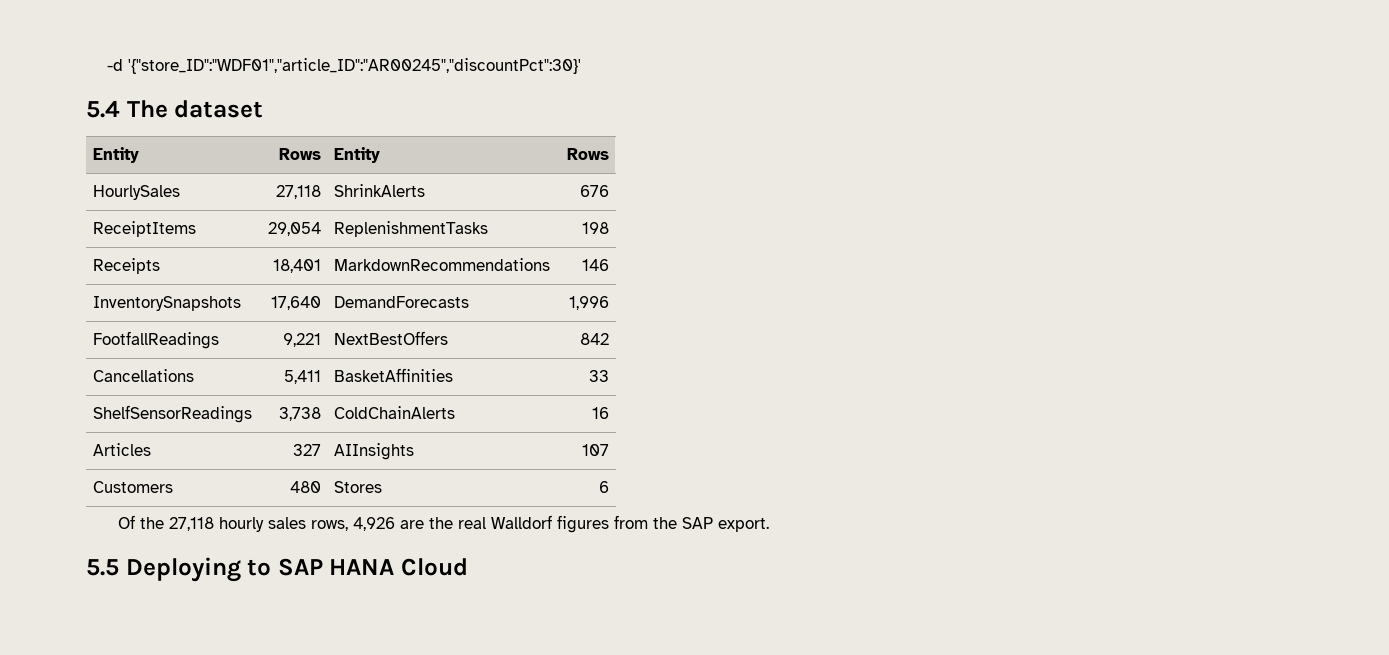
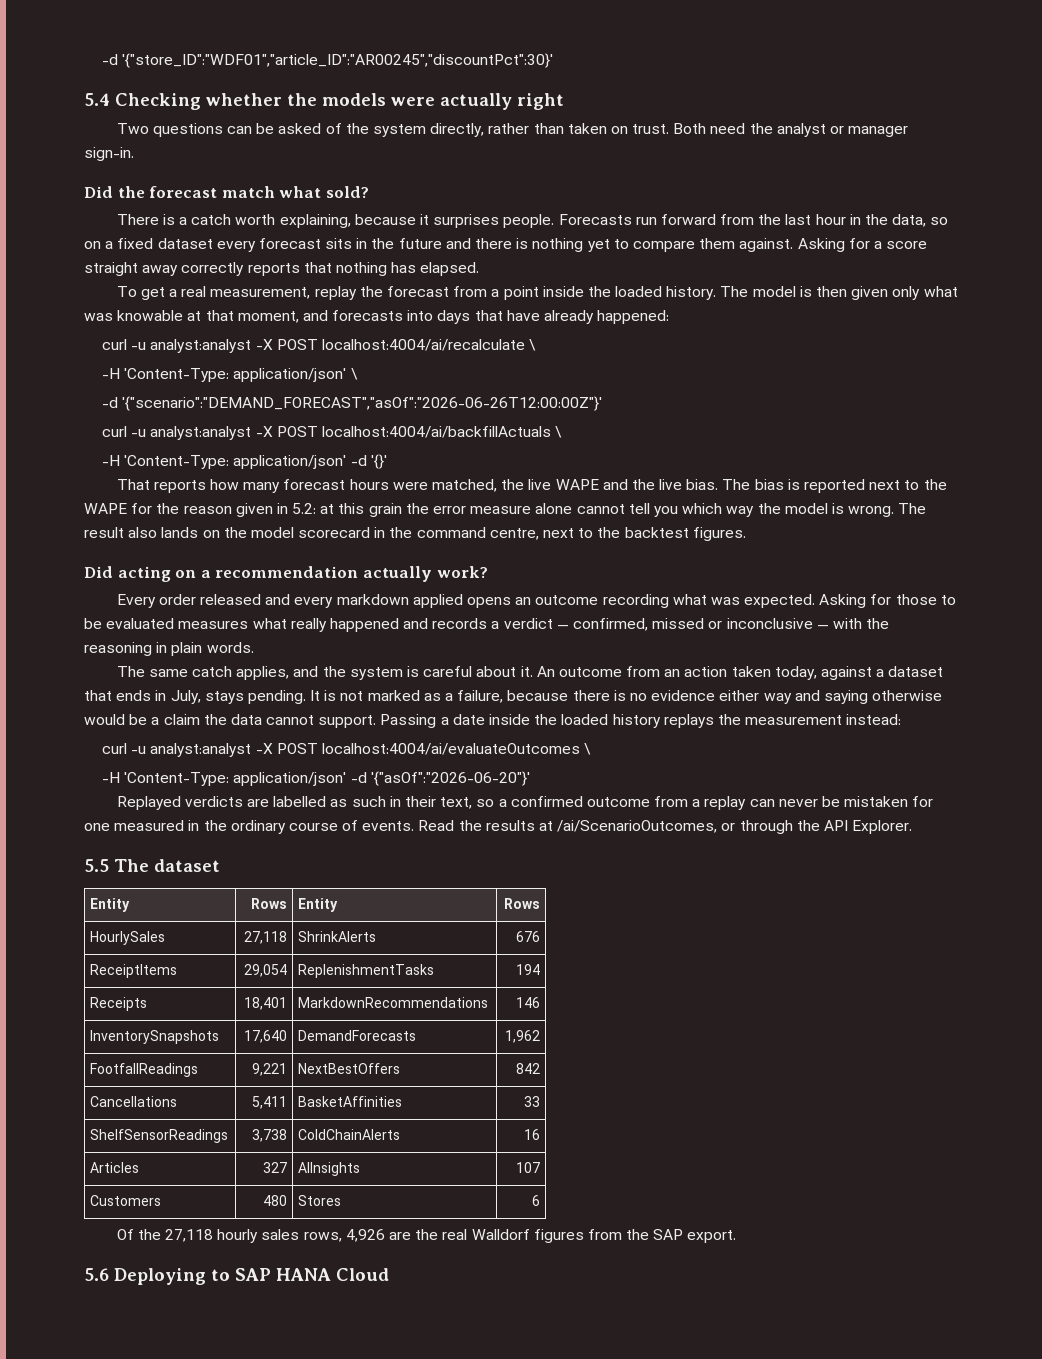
(120, 109) none -> [115,93,564,110] [116,123,909,137] [84,147,134,161] [84,186,369,198] [116,214,949,228] [84,238,928,252] [84,262,480,276] [116,286,958,300] [84,310,670,324] [102,339,537,353] [102,368,358,382] [102,396,603,411] [102,426,563,440] [102,454,387,469] [116,479,947,493] [84,503,927,517] [84,527,746,541] [84,566,488,582] [116,594,956,608] [84,618,890,632] [84,642,254,656] [116,666,944,680] [84,690,943,704] [84,714,902,728] [102,743,592,757] [102,771,530,786] [116,796,934,810] [84,820,913,834] [84,859,109,872] Checking whether the models were actually right // Two questions can be asked of the system directly, rather than taken on trust. Both need the analyst or manager sign-in. // Did the forecast match what sold? // There is a catch worth explaining, because it surprises people. Forecasts run forward from the last hour in the data, so on a fixed dataset every forecast sits in the future and there is nothing yet to compare them against. Asking for a score straight away correctly reports that nothing has elapsed. // To get a real measurement, replay the forecast from a point inside the loaded history. The model is then given only what was knowable at that moment, and forecasts into days that have already happened: // curl -u analyst:analyst -X POST localhost:4004/ai/recalculate \ // -H 'Content-Type: application/json' \ // -d '{"scenario":"DEMAND_FORECAST","asOf":"2026-06-26T12:00:00Z"}' // curl -u analyst:analyst -X POST localhost:4004/ai/backfillActuals \ // -H 'Content-Type: application/json' -d '{}' // That reports how many forecast hours were matched, the live WAPE and the live bias. The bias is reported next to the WAPE for the reason given in 5.2: at this grain the error measure alone cannot tell you which way the model is wrong. The result also lands on the model scorecard in the command centre, next to the backtest figures. // Did acting on a recommendation actually work? // Every order released and every markdown applied opens an outcome recording what was expected. Asking for those to be evaluated measures what really happened and records a verdict — confirmed, missed or inconclusive — with the reasoning in plain words. // The same catch applies, and the system is careful about it. An outcome from an action taken today, against a dataset that ends in July, stays pending. It is not marked as a failure, because there is no evidence either way and saying otherwise would be a claim the data cannot support. Passing a date inside the loaded history replays the measurement instead: // curl -u analyst:analyst -X POST localhost:4004/ai/evaluateOutcomes \ // -H 'Content-Type: application/json' -d '{"asOf":"2026-06-20"}' // Replayed verdicts are labelled as such in their text, so a confirmed outcome from a replay can never be mistaken for one measured in the ordinary course of events. Read the results at /ai/ScenarioOutcomes, or through the API Explorer. // 5.5
[582,222,610,234] 198 -> [515,964,540,975] 194
[569,296,610,310] 1,996 -> [504,1030,540,1043] 1,962
[86,559,119,576] 5.5 -> [84,1268,109,1281] 5.6

